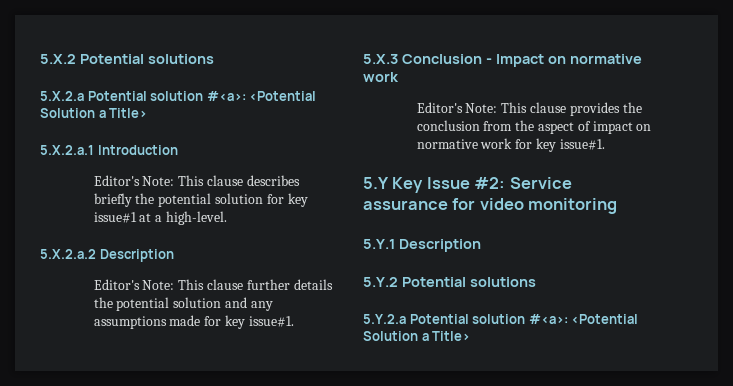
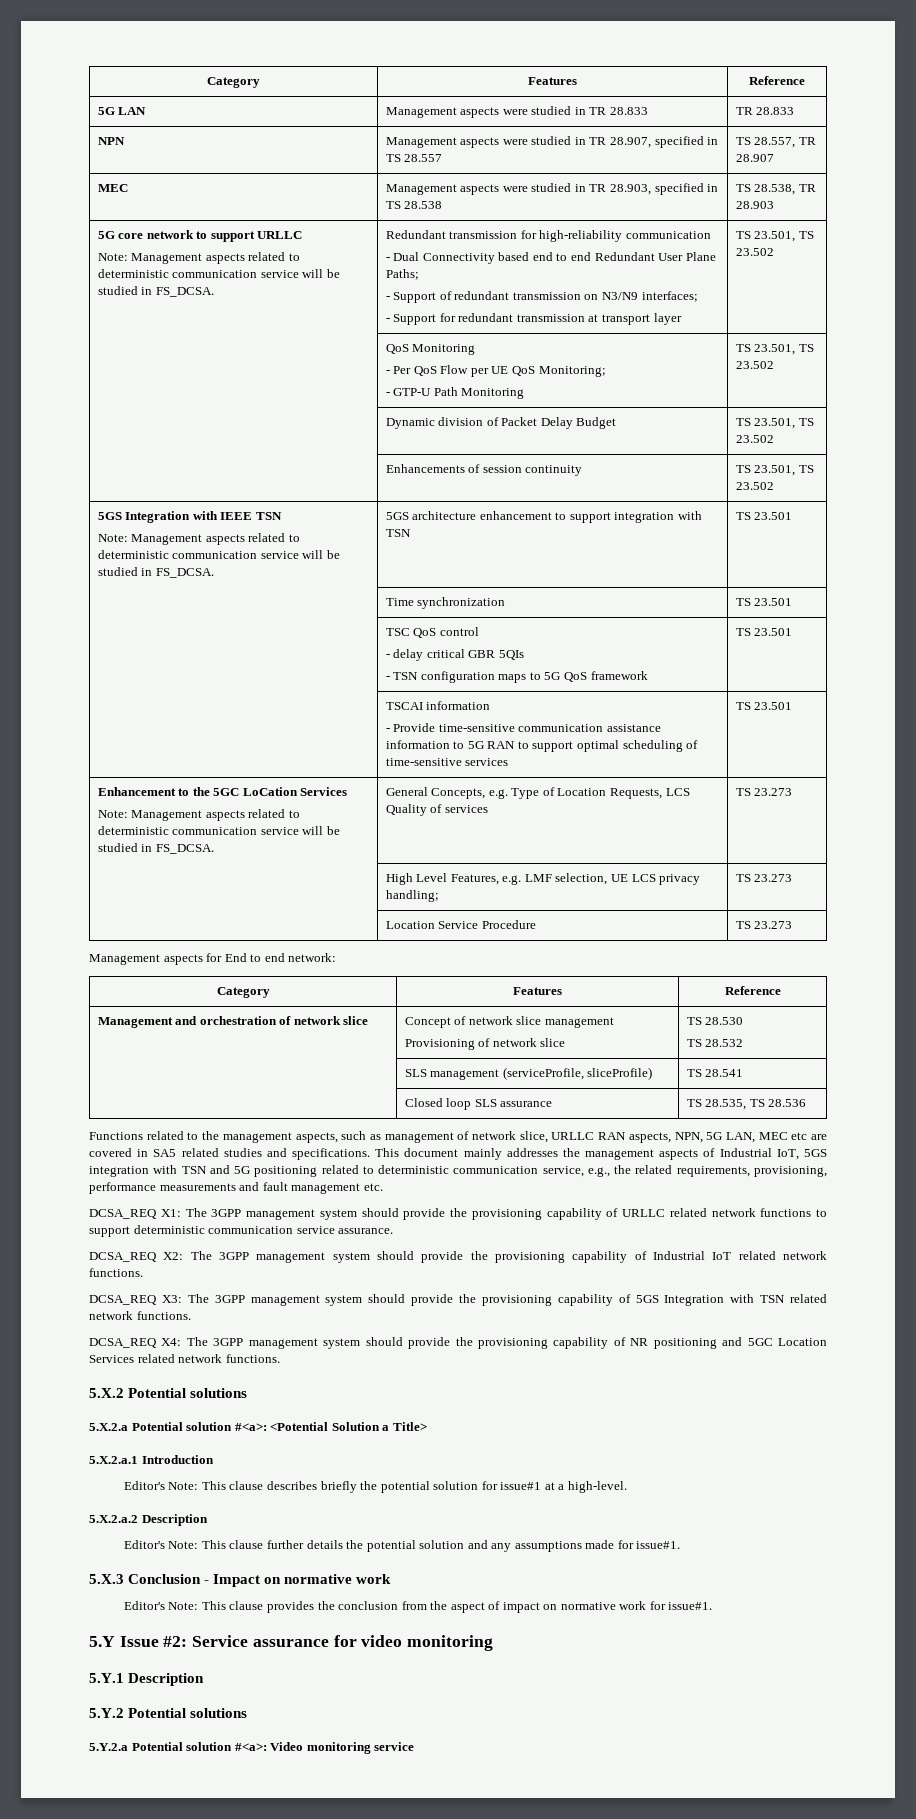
(40, 59) none -> [207,77,260,88] [528,77,577,85] [749,76,805,85] [97,107,147,115] [385,106,648,118] [735,107,795,115] [97,137,125,145] [385,136,719,148] [385,154,443,162] [735,137,816,148] [735,154,774,162] [97,184,128,192] [385,183,719,195] [385,201,443,209] [735,184,816,195] [735,201,774,209] [97,230,303,242] [97,252,300,264] [97,269,340,278] [97,286,214,297] [385,230,711,242] [385,252,716,264] [385,269,419,280] [385,291,698,303] [385,313,682,325] [735,231,814,242] [735,248,774,256] [385,344,476,355] [385,365,606,377] [385,387,525,399] [735,344,814,355] [735,361,774,369] [385,417,617,429] [735,418,814,429] [735,435,774,443] [385,464,583,476] [735,465,814,476] [735,482,774,490] [97,511,282,523] [97,533,300,545] [97,550,340,559] [97,567,214,578] [385,511,702,523] [385,529,411,537] [735,512,793,520] [385,597,506,609] [735,598,793,606] [385,627,479,638] [385,649,524,661] [385,671,648,683] [735,628,793,636] [385,701,491,710] [385,723,661,732] [385,740,699,752] [385,758,509,766] [735,702,793,710] [97,787,348,796] [97,809,300,821] [97,826,340,835] [97,843,214,854] [385,787,690,799] [385,804,488,816] [735,788,793,796] [385,873,701,885] [385,890,439,902] [735,874,793,882] [385,920,536,929] [735,921,793,929] [89,953,337,965] [216,987,270,998] [513,987,562,995] [724,986,781,995] [97,1016,369,1028] [404,1016,614,1028] [404,1038,566,1050] [686,1017,744,1025] [686,1039,744,1047] [404,1067,653,1080] [686,1069,744,1077] [404,1098,553,1110] [686,1099,807,1110] [89,1131,828,1143] [89,1148,827,1160] [89,1165,827,1177] [89,1182,383,1194] [89,1208,827,1220] [89,1225,394,1237] [89,1251,828,1263] [89,1268,143,1277] [89,1294,827,1306] [89,1311,191,1320] [89,1337,827,1349] [89,1354,280,1363] Category | Features | Reference // 5G LAN | Management aspects were studied in TR 28.833 | TR 28.833 // NPN | Management aspects were studied in TR 28.907, specified in TS 28.557 | TS 28.557, TR 28.907 // MEC | Management aspects were studied in TR 28.903, specified in TS 28.538 | TS 28.538, TR 28.903 // 5G core network to support URLLC // Note: Management aspects related to deterministic communication service will be studied in FS_DCSA. | Redundant transmission for high-reliability communication // - Dual Connectivity based end to end Redundant User Plane Paths; // - Support of redundant transmission on N3/N9 interfaces; // - Support for redundant transmission at transport layer | TS 23.501, TS 23.502 // | QoS Monitoring // - Per QoS Flow per UE QoS Monitoring; // - GTP-U Path Monitoring | TS 23.501, TS 23.502 // | Dynamic division of Packet Delay Budget | TS 23.501, TS 23.502 // | Enhancements of session continuity | TS 23.501, TS 23.502 // 5GS Integration with IEEE TSN // Note: Management aspects related to deterministic communication service will be studied in FS_DCSA. | 5GS architecture enhancement to support integration with TSN | TS 23.501 // | Time synchronization | TS 23.501 // | TSC QoS control // - delay critical GBR 5QIs // - TSN configuration maps to 5G QoS framework | TS 23.501 // | TSCAI information // - Provide time-sensitive communication assistance information to 5G RAN to support optimal scheduling of time-sensitive services | TS 23.501 // Enhancement to the 5GC LoCation Services // Note: Management aspects related to deterministic communication service will be studied in FS_DCSA. | General Concepts, e.g. Type of Location Requests, LCS Quality of services | TS 23.273 // | High Level Features, e.g. LMF selection, UE LCS privacy handling; | TS 23.273 // | Location Service Procedure | TS 23.273 // Management aspects for End to end network: // Category | Features | Reference // Management and orchestration of network slice | Concept of network slice management // Provisioning of network slice | TS 28.530 // TS 28.532 // | SLS management (serviceProfile, sliceProfile) | TS 28.541 // | Closed loop SLS assurance | TS 28.535, TS 28.536 // Functions related to the management aspects, such as management of network slice, URLLC RAN aspects, NPN, 5G LAN, MEC etc are covered in SA5 related studies and specifications. This document mainly addresses the management aspects of Industrial IoT, 5GS integration with TSN and 5G positioning related to deterministic communication service, e.g., the related requirements, provisioning, performance measurements and fault management etc. // DCSA_REQ X1: The 3GPP management system should provide the provisioning capability of URLLC related network functions to support deterministic communication service assurance. // DCSA_REQ X2: The 3GPP management system should provide the provisioning capability of Industrial IoT related network functions. // DCSA_REQ X3: The 3GPP management system should provide the provisioning capability of 5GS Integration with TSN related network functions. // DCSA_REQ X4: The 3GPP management system should provide the provisioning capability of NR positioning and 5GC Location Services related network functions. //
[287,193,308,207] key -> (498, 1485) none
[224,315,245,329] key -> (634, 1544) none
[535,138,556,152] key -> (666, 1605) none
[392,177,424,193] Key -> (115, 1641) none
[571,314,639,324] [363,331,471,341] <Potential Solution a Title> -> [270,1742,415,1754] Video monitoring service

